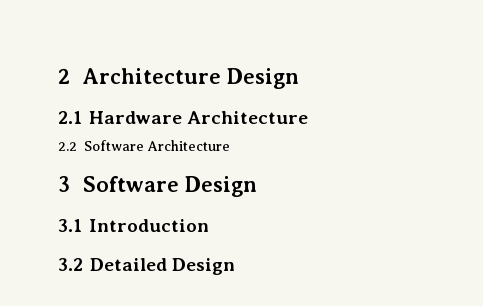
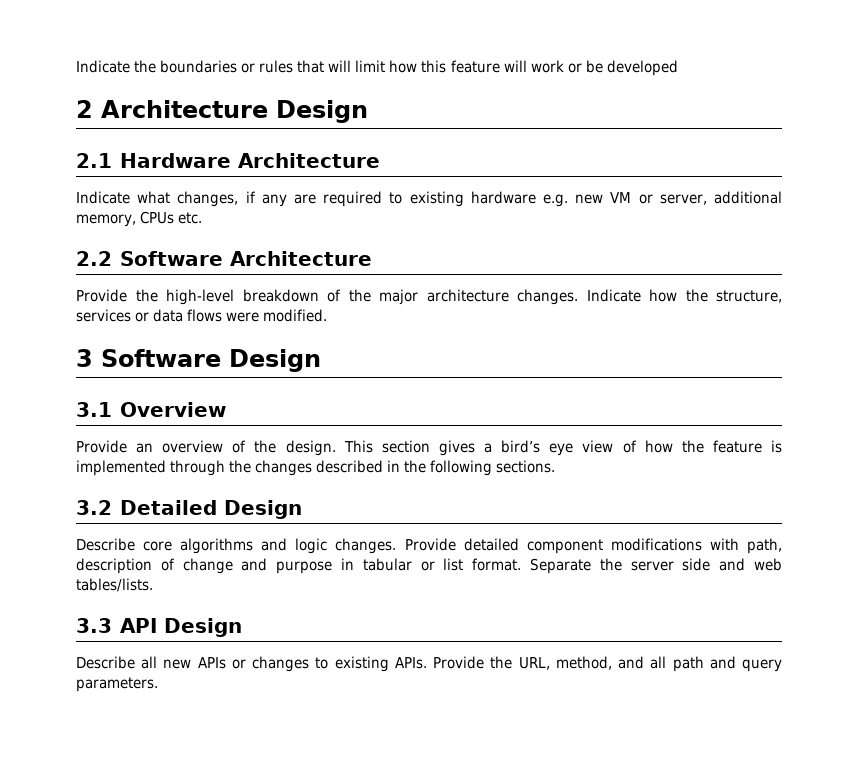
(58, 76) none -> [76,60,678,76] Indicate the boundaries or rules that will limit how this feature will work or be developed //
[58,140,230,151] [58,176,257,197] [58,219,209,232] [58,258,236,275] 2.2 Software Architecture // 3 Software Design // 3.1 Introduction // 3.2 Detailed Design -> [76,191,782,207] [76,211,203,227] [76,251,372,266] [76,289,782,305] [76,309,328,322] [76,349,321,372] [76,402,226,417] [76,440,783,456] [76,460,556,476] [76,500,302,519] [76,538,783,554] [76,558,782,574] [76,578,153,592] [76,618,242,637] [76,656,783,672] [76,677,158,692] Indicate what changes, if any are required to existing hardware e.g. new VM or server, additional memory, CPUs etc. // 2.2 Software Architecture // Provide the high-level breakdown of the major architecture changes. Indicate how the structure, services or data flows were modified. // 3 Software Design // 3.1 Overview // Provide an overview of the design. This section gives a bird’s eye view of how the feature is implemented through the changes described in the following sections. // 3.2 Detailed Design // Describe core algorithms and logic changes. Provide detailed component modifications with path, description of change and purpose in tabular or list format. Separate the server side and web tables/lists. // 3.3 API Design // Describe all new APIs or changes to existing APIs. Provide the URL, method, and all path and query parameters.

